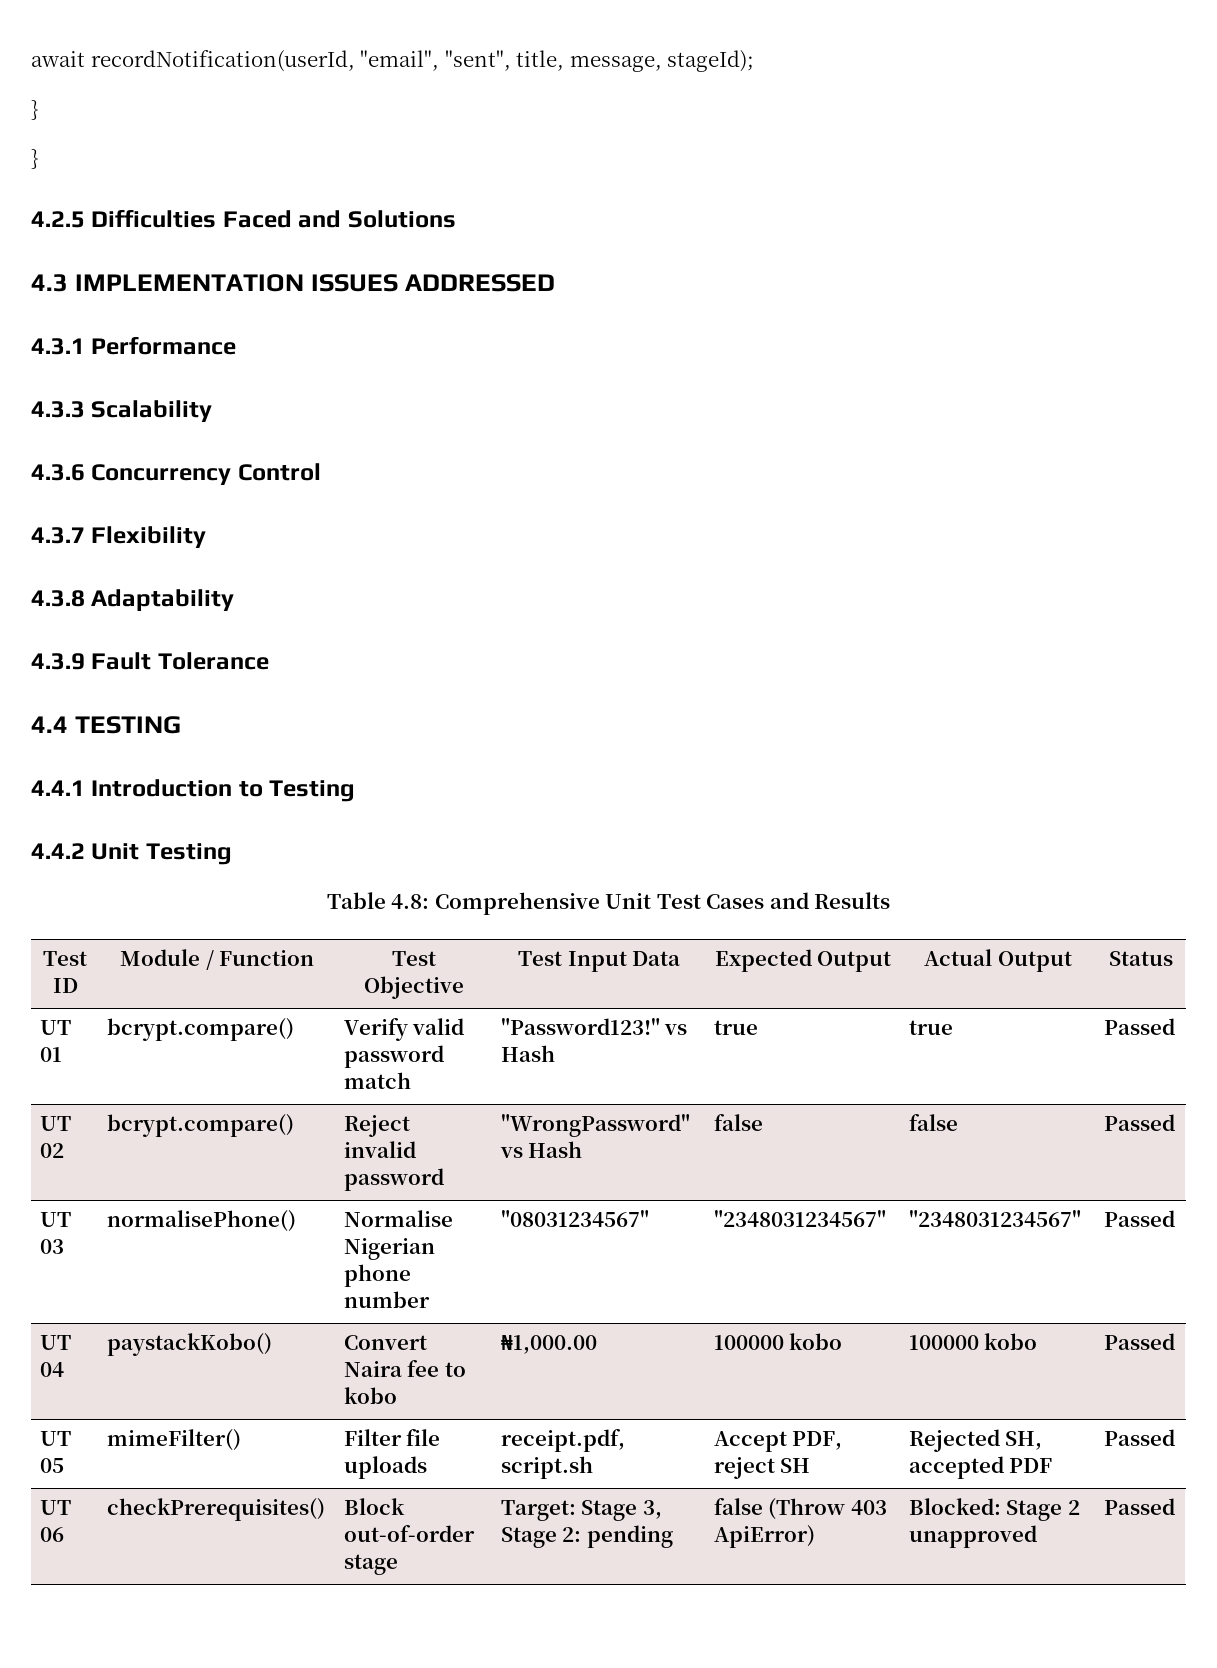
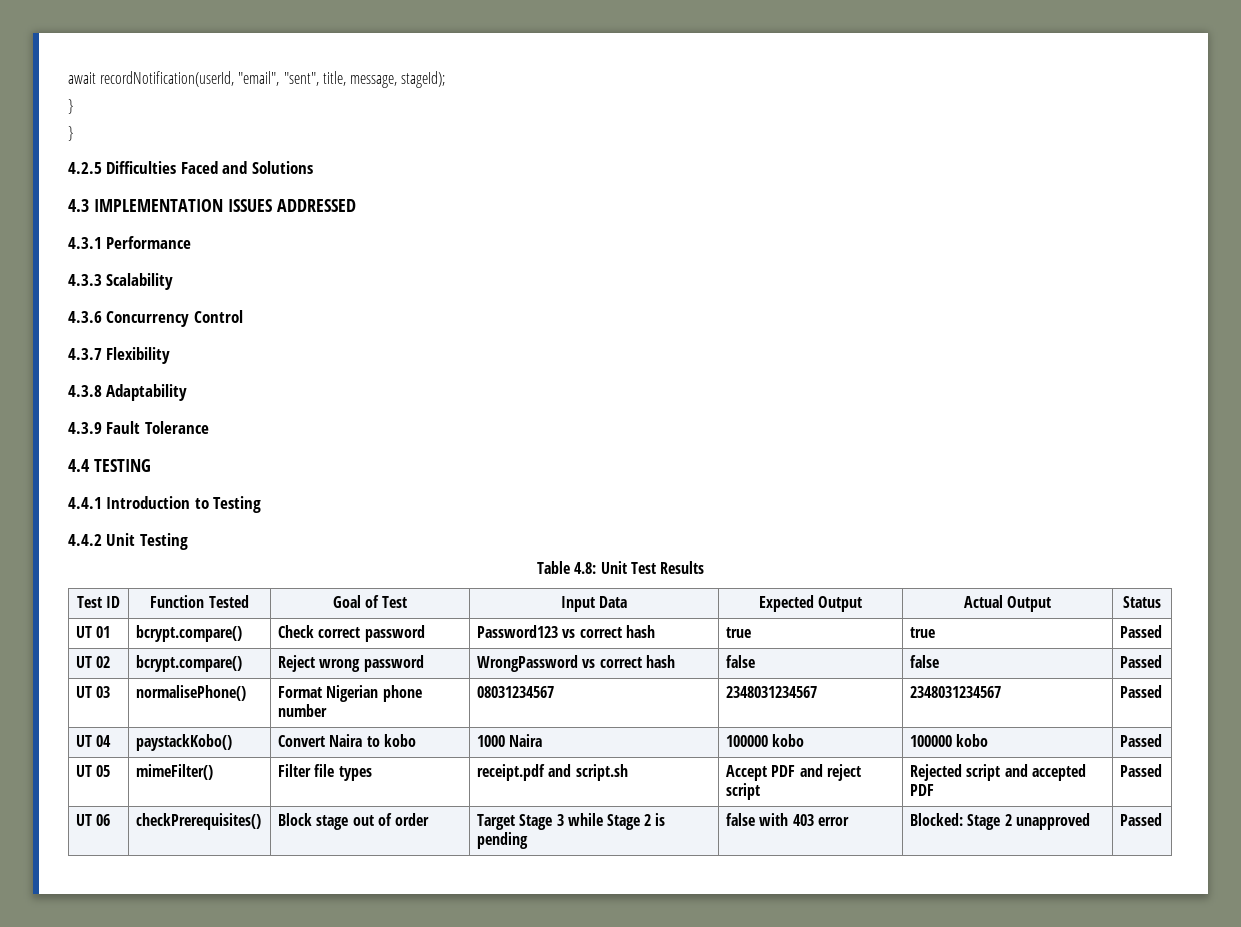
[434,892,600,915] Comprehensive -> (597, 568) none
[706,892,809,909] Cases and -> (656, 568) none
[119,949,214,970] Module / -> (121, 602) none
[391,951,436,966] [363,976,464,999] [517,951,562,966] | Test Objective | Test -> [208,595,249,608] [332,595,408,608] Tested | Goal of Test |
[343,1018,465,1041] [343,1045,444,1068] [343,1072,411,1089] [500,1018,688,1035] [500,1045,555,1062] Verify valid password match | "Password123!" vs Hash -> [278,625,425,642] [477,625,655,638] Check correct password | Password123 vs correct hash
[343,1141,416,1158] [343,1168,444,1191] [500,1114,690,1137] [499,1141,583,1158] invalid password | "WrongPassword" vs Hash -> [319,655,424,672] [477,655,675,672] wrong password | WrongPassword vs correct hash
[343,1210,453,1227] Normalise -> [278,686,323,698] Format
[500,1210,649,1227] [713,1210,886,1227] [908,1210,1081,1227] "08031234567" | "2348031234567" | "2348031234567" -> [477,686,555,698] [726,686,818,698] [910,686,1002,698] 08031234567 | 2348031234567 | 2348031234567
[407,1360,440,1377] fee -> (363, 740) none
[500,1335,597,1354] ₦1,000.00 -> [477,734,543,747] 1000 Naira
[343,1456,427,1479] [500,1429,625,1452] uploads | receipt.pdf, -> [338,766,372,781] [477,764,572,781] types | receipt.pdf and
[792,1431,843,1450] [713,1457,811,1479] PDF, reject SH -> [771,764,861,781] [726,783,761,800] PDF and reject script
[1005,1431,1043,1450] SH, -> [966,764,1028,781] script and
[343,1525,475,1542] out-of-order -> (313, 819) none
[500,1500,662,1521] [500,1527,582,1548] | Target: Stage 3, Stage 2: -> [352,813,429,826] [477,813,666,830] out of order | Target Stage 3 while Stage 2 is
[768,1498,887,1520] [713,1525,815,1548] (Throw 403 ApiError) -> [759,813,849,826] with 403 error

